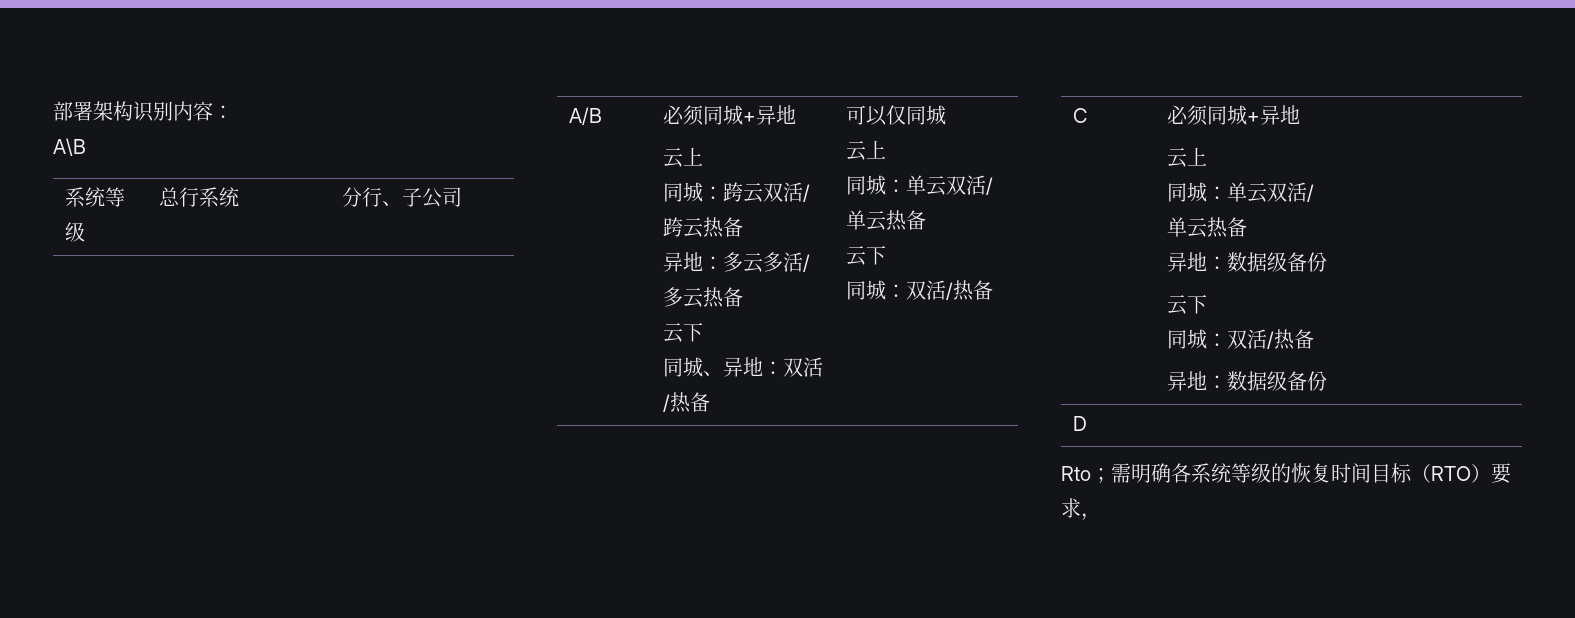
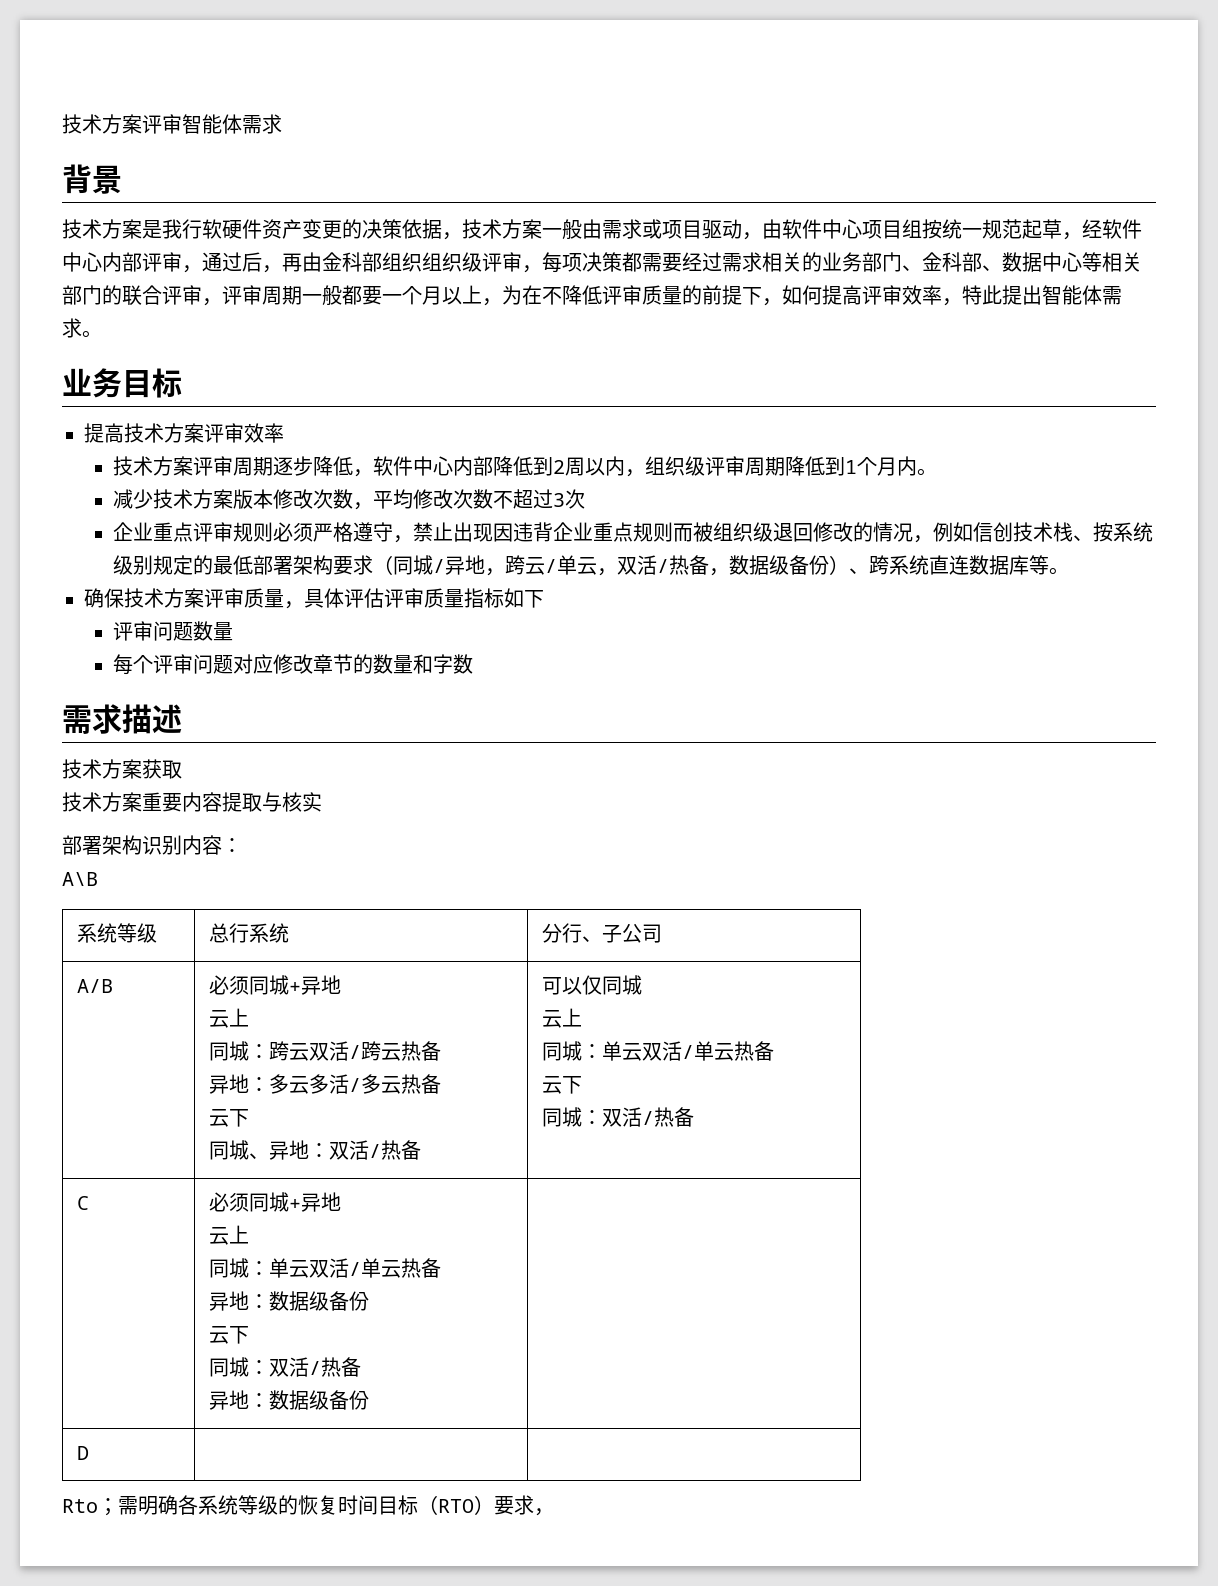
(53, 111) none -> [62,114,282,134] [62,164,122,194] [62,219,1142,240] [62,252,1142,273] [62,285,1122,306] [62,318,102,338] [62,368,182,398] [84,423,284,443] [112,456,937,477] [112,489,585,510] [112,522,1153,543] [112,555,1069,576] [84,588,544,609] [112,621,233,641] [112,654,473,675] [62,704,182,734] [62,759,182,779] [62,792,322,812] 技术方案评审智能体需求 // 背景 // 技术方案是我行软硬件资产变更的决策依据，技术方案一般由需求或项目驱动，由软件中心项目组按统一规范起草，经软件中心内部评审，通过后，再由金科部组织组织级评审，每项决策都需要经过需求相关的业务部门、金科部、数据中心等相关部门的联合评审，评审周期一般都要一个月以上，为在不降低评审质量的前提下，如何提高评审效率，特此提出智能体需求。 // 业务目标 // 提高技术方案评审效率 // 技术方案评审周期逐步降低，软件中心内部降低到2周以内，组织级评审周期降低到1个月内。 // 减少技术方案版本修改次数，平均修改次数不超过3次 // 企业重点评审规则必须严格遵守，禁止出现因违背企业重点规则而被组织级退回修改的情况，例如信创技术栈、按系统级别规定的最低部署架构要求（同城/异地，跨云/单云，双活/热备，数据级备份）、跨系统直连数据库等。 // 确保技术方案评审质量，具体评估评审质量指标如下 // 评审问题数量 // 每个评审问题对应修改章节的数量和字数 // 需求描述 // 技术方案获取 // 技术方案重要内容提取与核实 //

